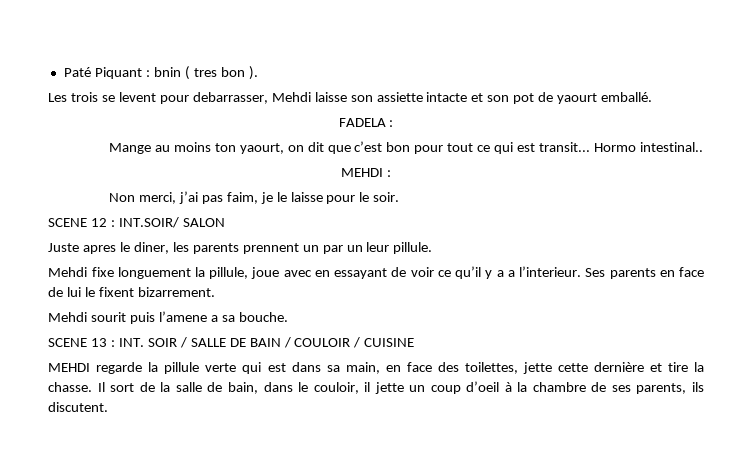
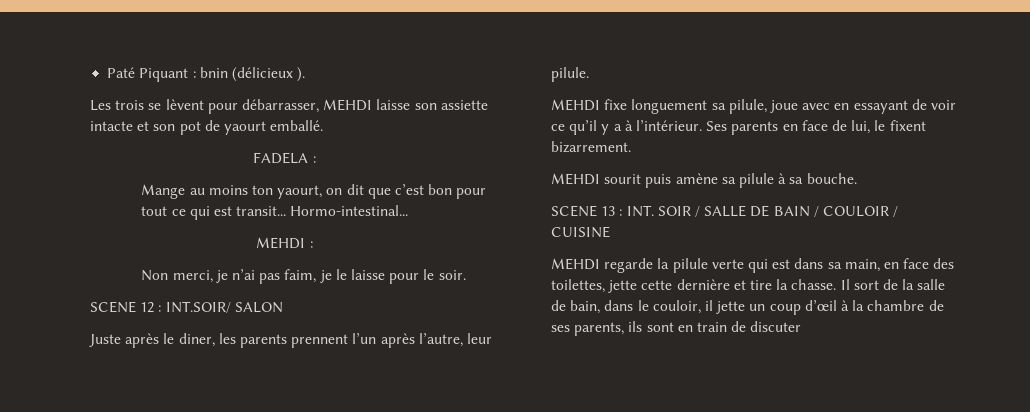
[184,66,245,80] ( tres bon -> [231,67,293,82] (délicieux
[119,92,311,104] levent pour debarrasser, Mehdi -> [165,99,373,114] lèvent pour débarrasser, MEHDI
[593,142,703,152] Hormo intestinal.. -> [290,205,409,216] Hormo-intestinal...
[178,191,198,204] j’ai -> [215,269,256,283] je n’ai
[83,245,117,254] apres -> [125,333,160,348] après
[302,242,433,254] [48,267,249,279] un par un leur pillule. // Mehdi fixe longuement la pillule, -> [352,333,492,348] [551,67,590,82] [551,99,767,114] l’un après l’autre, leur pilule. // MEHDI fixe longuement sa pilule,
[507,266,582,277] a l’interieur. -> [624,120,703,131] à l’intérieur.
[67,287,82,297] lui -> [851,120,871,134] lui,
[48,312,88,322] Mehdi -> [551,173,601,185] MEHDI
[159,311,218,322] l’amene a -> [675,173,787,188] amène sa pilule à
[164,362,200,374] pillule -> [672,258,708,273] pilule
[466,381,500,392] d’oeil -> [804,300,837,311] d’œil
[48,402,109,412] discutent. -> [646,321,802,332] sont en train de discuter

